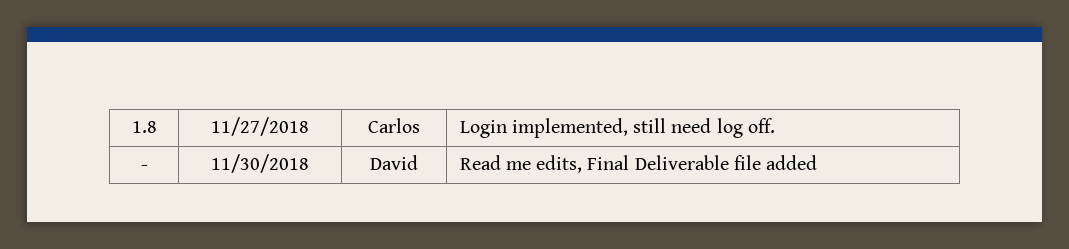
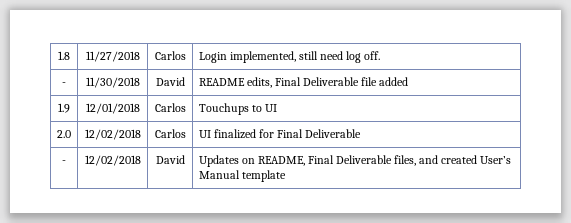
[459,155,531,170] Read me -> [198,78,245,86] README
(818, 162) none -> [58,103,70,113] [85,103,140,114] [154,103,186,112] [198,103,277,115] [57,130,71,138] [84,129,141,140] [154,129,186,138] [198,129,361,139] [62,160,66,164] [84,155,141,166] [155,155,185,164] [198,155,512,167] [198,170,286,182] // 1.9 | 12/01/2018 | Carlos | Touchups to UI // 2.0 | 12/02/2018 | Carlos | UI finalized for Final Deliverable // - | 12/02/2018 | David | Updates on README, Final Deliverable files, and created User’s Manual template

